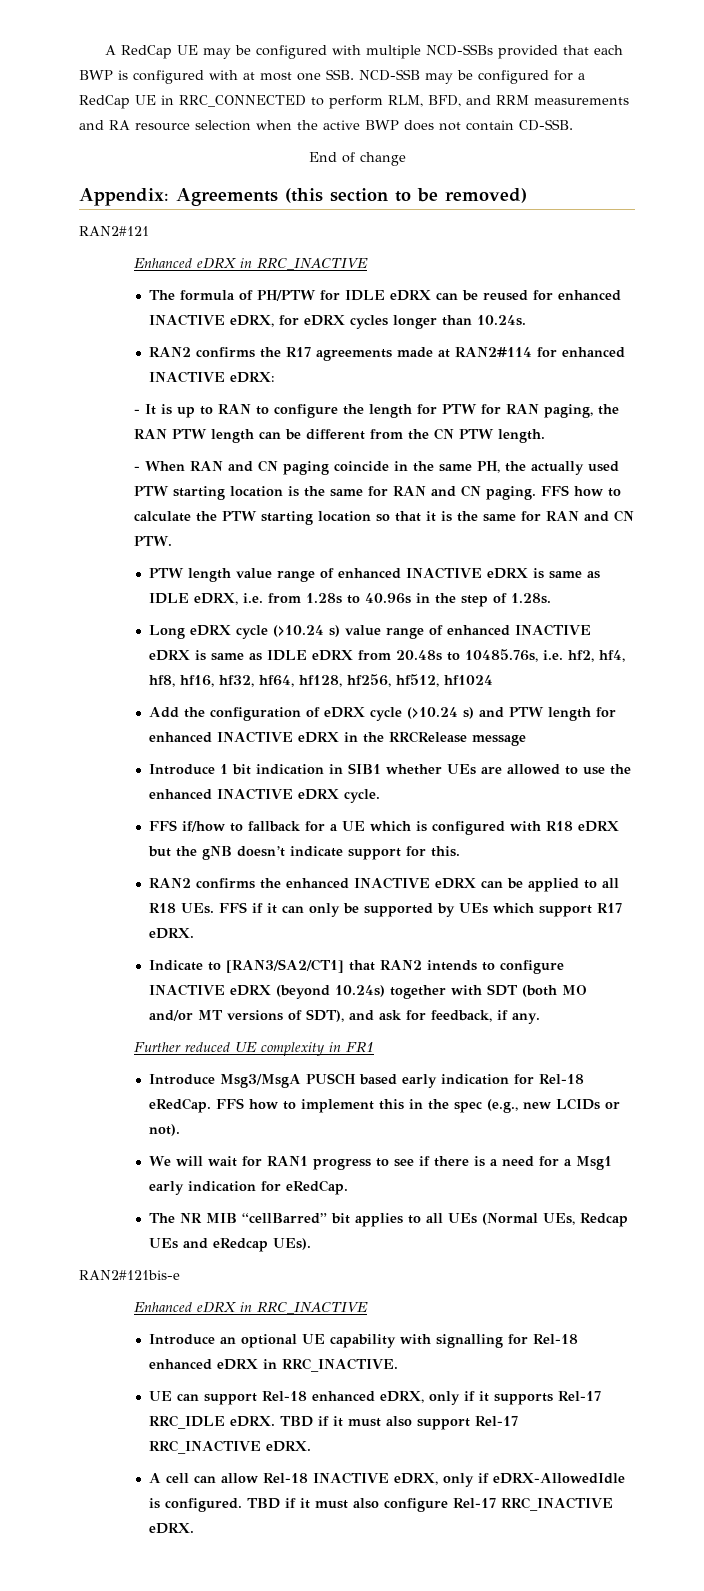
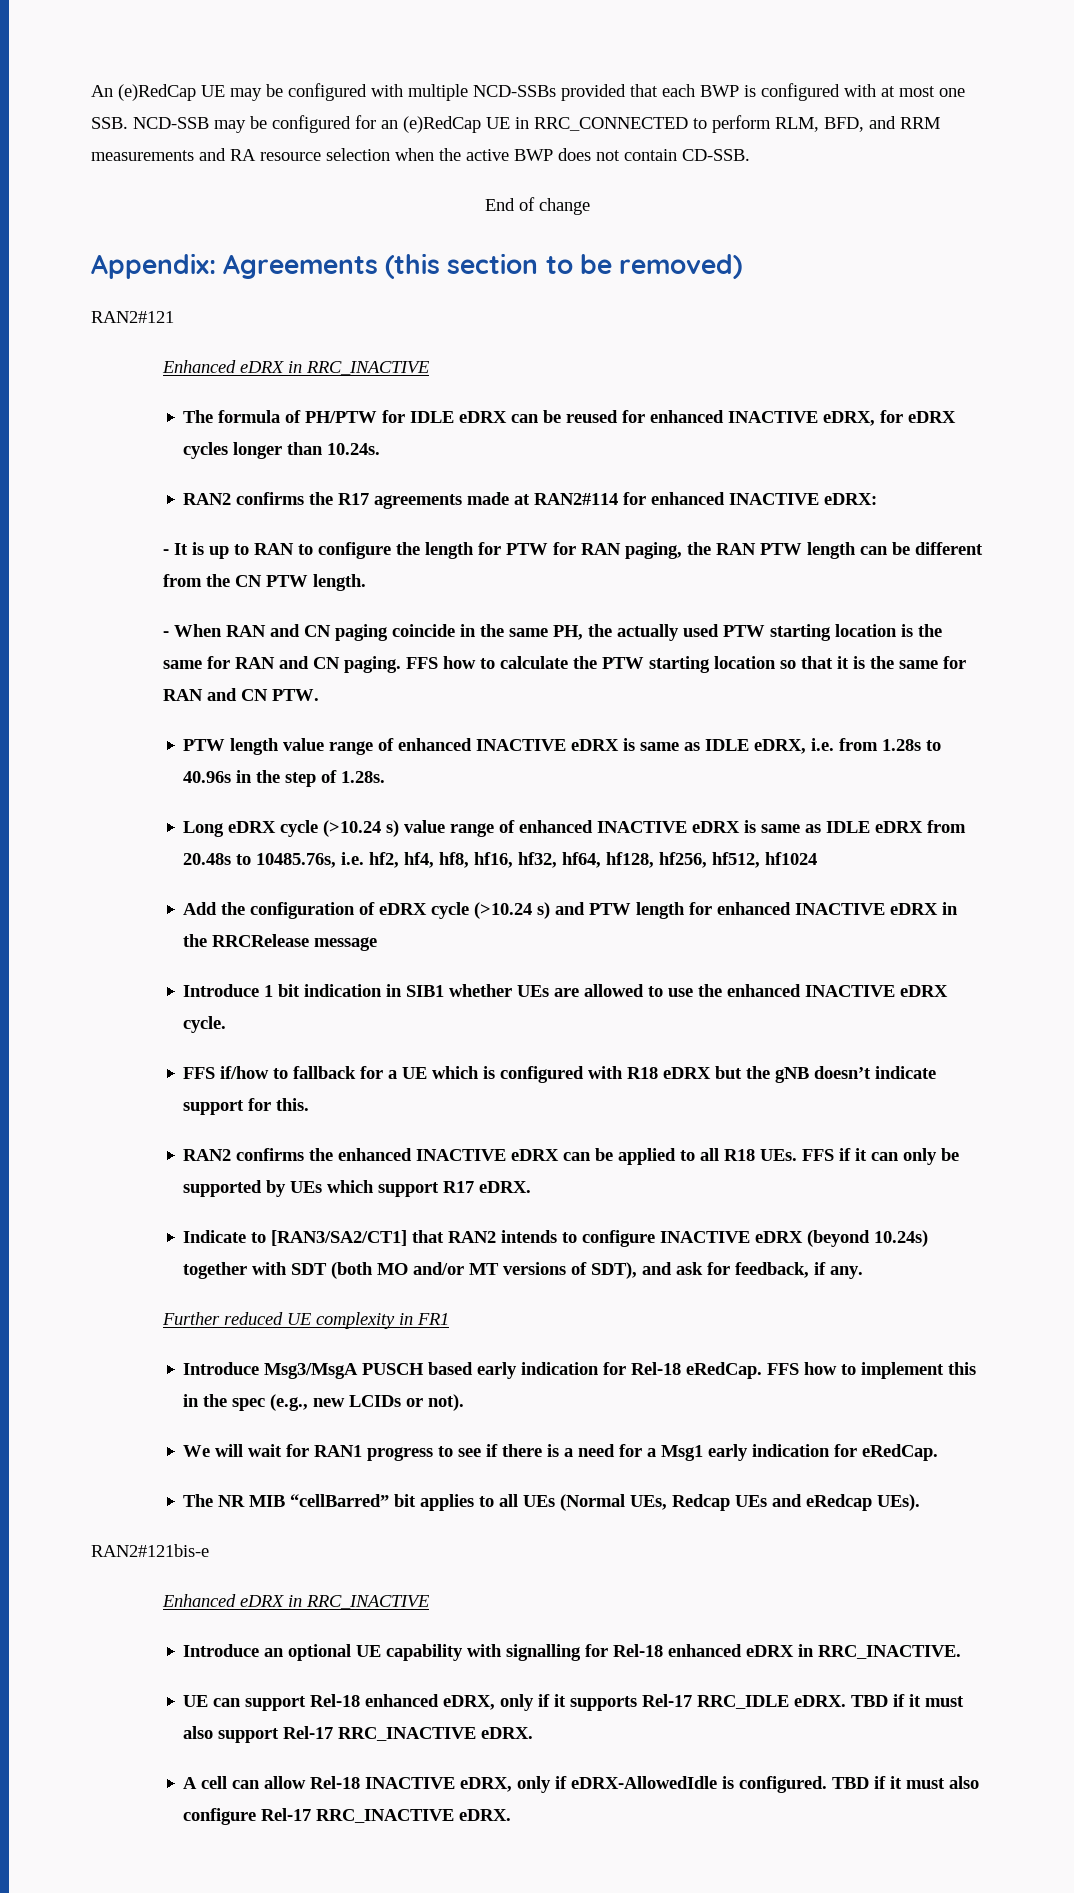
[105,45,173,59] A RedCap -> [91,84,196,101] An (e)RedCap
[578,73,585,80] [79,95,130,109] a RedCap -> [381,116,481,133] an (e)RedCap

